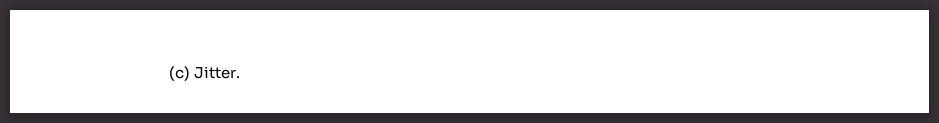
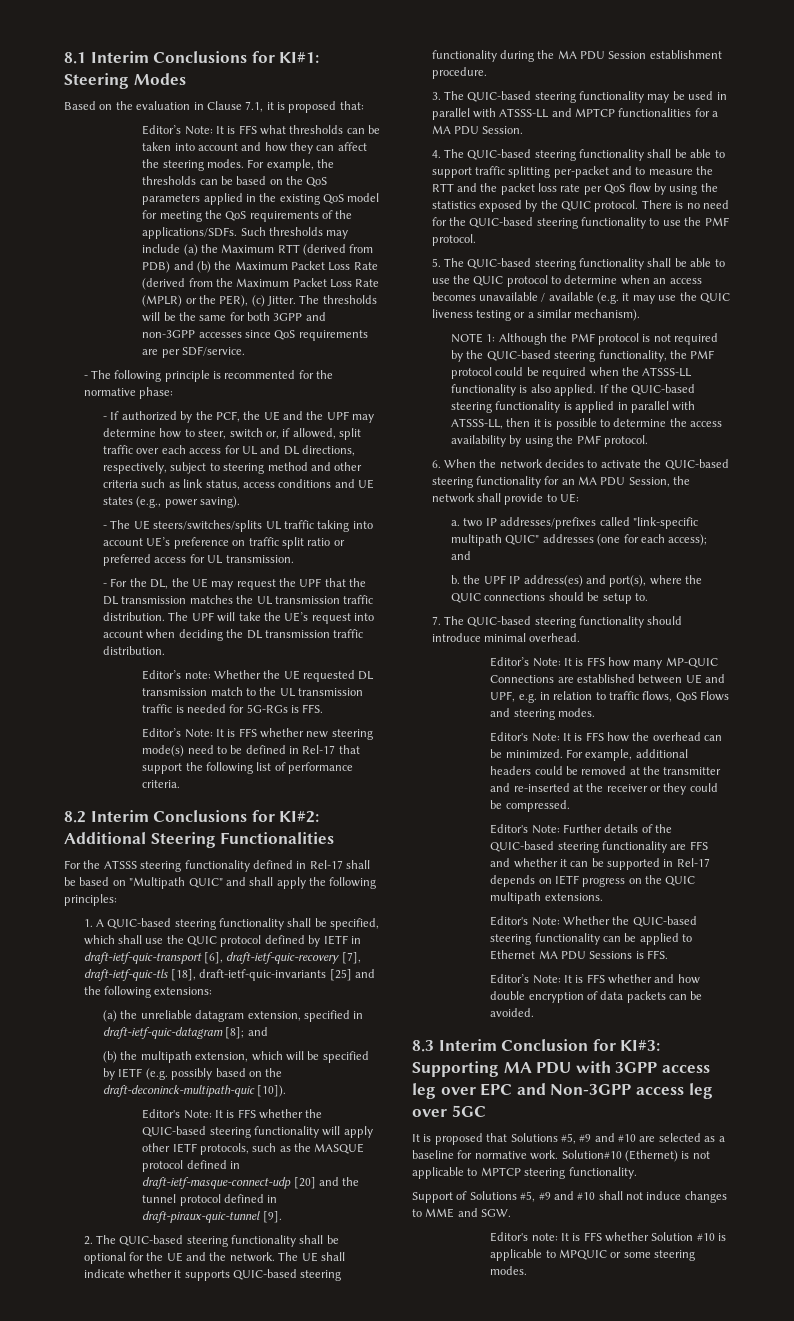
[169,66,241,81] (c) Jitter. -> [64,51,320,64] [64,73,186,89] [64,101,364,113] [142,125,381,135] [142,142,367,154] [142,159,335,171] [142,176,328,187] [142,193,380,205] [142,210,353,222] [142,227,349,239] [142,244,374,256] [142,261,378,273] [142,278,380,290] [142,295,377,307] [142,312,326,322] [142,330,368,341] [142,346,245,358] [83,370,334,382] [83,387,173,399] [103,411,375,423] [103,428,362,440] [103,445,356,456] [103,462,363,474] [103,479,375,490] [103,496,241,508] [103,520,373,532] [103,537,345,549] [103,554,294,566] [103,578,367,590] [103,595,374,605] [103,612,375,624] [103,629,364,641] [103,646,166,655] [142,670,375,682] [142,687,364,697] [142,704,324,713] [142,728,373,740] [142,745,360,757] [142,762,354,774] [142,780,181,788] [64,810,320,823] [64,832,335,848] [64,860,370,872] [64,877,377,889] [64,894,117,906] [83,918,380,930] [83,935,361,947] [83,952,361,964] [83,969,376,981] [83,986,213,998] [103,1010,364,1022] [103,1027,268,1039] [103,1051,369,1063] [103,1068,283,1080] [103,1085,287,1097] [142,1109,323,1119] [142,1126,373,1138] [142,1143,365,1155] [142,1160,240,1172] [142,1177,360,1189] [142,1194,278,1206] [142,1211,282,1223] [83,1235,339,1247] [83,1252,345,1264] [83,1269,342,1281] [431,50,722,62] [431,67,487,79] [431,91,727,103] [431,108,719,120] [431,125,524,135] [431,149,725,161] [431,166,714,178] [431,183,718,195] [431,200,729,212] [431,217,729,229] [431,234,476,246] [431,258,725,270] [431,275,702,287] [431,292,730,304] [431,309,641,321] [451,333,719,345] [451,350,715,362] [451,367,693,379] [451,384,696,396] [451,401,696,413] [451,418,723,430] [451,435,648,447] [431,459,729,470] [431,476,691,488] [431,493,580,505] [451,517,698,529] [451,534,708,546] [451,551,472,560] [451,575,703,587] [451,592,648,604] [431,616,683,628] [431,633,581,642] [490,657,718,669] [490,674,726,684] [490,691,730,703] [490,708,595,720] [490,732,723,742] [490,749,688,761] [490,766,722,775] [490,783,718,795] [490,800,570,812] [490,824,673,834] [490,841,708,853] [490,858,710,870] [490,875,696,887] [490,892,603,904] [490,916,697,927] [490,933,693,945] [490,950,669,960] [490,974,700,984] [490,991,703,1003] [490,1008,535,1017] [412,1039,661,1052] [412,1061,710,1077] [412,1083,713,1099] [412,1105,486,1117] [412,1133,725,1145] [412,1150,710,1162] [412,1167,637,1179] [412,1191,727,1203] [412,1208,512,1218] [490,1232,727,1242] [490,1249,696,1261] [490,1266,528,1275] 8.1 Interim Conclusions for KI#1: Steering Modes // Based on the evaluation in Clause 7.1, it is proposed that: // Editor’s Note: It is FFS what thresholds can be taken into account and how they can affect the steering modes. For example, the thresholds can be based on the QoS parameters applied in the existing QoS model for meeting the QoS requirements of the applications/SDFs. Such thresholds may include (a) the Maximum RTT (derived from PDB) and (b) the Maximum Packet Loss Rate (derived from the Maximum Packet Loss Rate (MPLR) or the PER), (c) Jitter. The thresholds will be the same for both 3GPP and non-3GPP accesses since QoS requirements are per SDF/service. // - The following principle is recommented for the normative phase: // - If authorized by the PCF, the UE and the UPF may determine how to steer, switch or, if allowed, split traffic over each access for UL and DL directions, respectively, subject to steering method and other criteria such as link status, access conditions and UE states (e.g., power saving). // - The UE steers/switches/splits UL traffic taking into account UE’s preference on traffic split ratio or preferred access for UL transmission. // - For the DL, the UE may request the UPF that the DL transmission matches the UL transmission traffic distribution. The UPF will take the UE’s request into account when deciding the DL transmission traffic distribution. // Editor’s note: Whether the UE requested DL transmission match to the UL transmission traffic is needed for 5G-RGs is FFS. // Editor’s Note: It is FFS whether new steering mode(s) need to be defined in Rel-17 that support the following list of performance criteria. // 8.2 Interim Conclusions for KI#2: Additional Steering Functionalities // For the ATSSS steering functionality defined in Rel-17 shall be based on "Multipath QUIC" and shall apply the following principles: // 1. A QUIC-based steering functionality shall be specified, which shall use the QUIC protocol defined by IETF in draft-ietf-quic-transport [6], draft-ietf-quic-recovery [7], draft-ietf-quic-tls [18], draft-ietf-quic-invariants [25] and the following extensions: // (a) the unreliable datagram extension, specified in draft-ietf-quic-datagram [8]; and // (b) the multipath extension, which will be specified by IETF (e.g. possibly based on the draft-deconinck-multipath-quic [10]). // Editor's Note: It is FFS whether the QUIC-based steering functionality will apply other IETF protocols, such as the MASQUE protocol defined in draft-ietf-masque-connect-udp [20] and the tunnel protocol defined in draft-piraux-quic-tunnel [9]. // 2. The QUIC-based steering functionality shall be optional for the UE and the network. The UE shall indicate whether it supports QUIC-based steering functionality during the MA PDU Session establishment procedure. // 3. The QUIC-based steering functionality may be used in parallel with ATSSS-LL and MPTCP functionalities for a MA PDU Session. // 4. The QUIC-based steering functionality shall be able to support traffic splitting per-packet and to measure the RTT and the packet loss rate per QoS flow by using the statistics exposed by the QUIC protocol. There is no need for the QUIC-based steering functionality to use the PMF protocol. // 5. The QUIC-based steering functionality shall be able to use the QUIC protocol to determine when an access becomes unavailable / available (e.g. it may use the QUIC liveness testing or a similar mechanism). // NOTE 1: Although the PMF protocol is not required by the QUIC-based steering functionality, the PMF protocol could be required when the ATSSS-LL functionality is also applied. If the QUIC-based steering functionality is applied in parallel with ATSSS-LL, then it is possible to determine the access availability by using the PMF protocol. // 6. When the network decides to activate the QUIC-based steering functionality for an MA PDU Session, the network shall provide to UE: // a. two IP addresses/prefixes called "link-specific multipath QUIC" addresses (one for each access); and // b. the UPF IP address(es) and port(s), where the QUIC connections should be setup to. // 7. The QUIC-based steering functionality should introduce minimal overhead. // Editor’s Note: It is FFS how many MP-QUIC Connections are established between UE and UPF, e.g. in relation to traffic flows, QoS Flows and steering modes. // Editor's Note: It is FFS how the overhead can be minimized. For example, additional headers could be removed at the transmitter and re-inserted at the receiver or they could be compressed. // Editor's Note: Further details of the QUIC-based steering functionality are FFS and whether it can be supported in Rel-17 depends on IETF progress on the QUIC multipath extensions. // Editor's Note: Whether the QUIC-based steering functionality can be applied to Ethernet MA PDU Sessions is FFS. // Editor’s Note: It is FFS whether and how double encryption of data packets can be avoided. // 8.3 Interim Conclusion for KI#3: Supporting MA PDU with 3GPP access leg over EPC and Non-3GPP access leg over 5GC // It is proposed that Solutions #5, #9 and #10 are selected as a baseline for normative work. Solution#10 (Ethernet) is not applicable to MPTCP steering functionality. // Support of Solutions #5, #9 and #10 shall not induce changes to MME and SGW. // Editor's note: It is FFS whether Solution #10 is applicable to MPQUIC or some steering modes.

